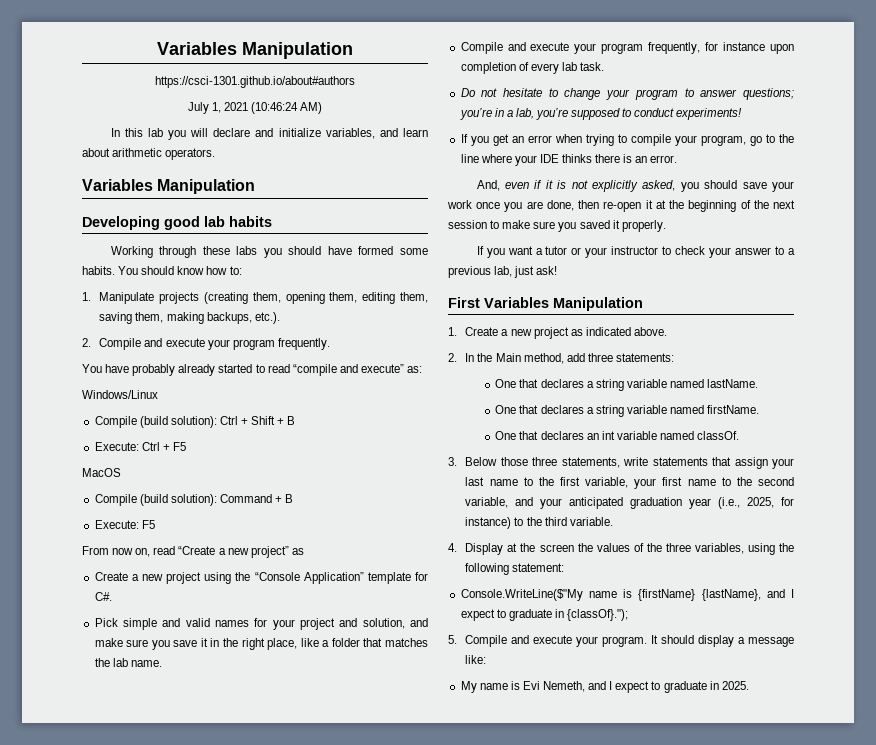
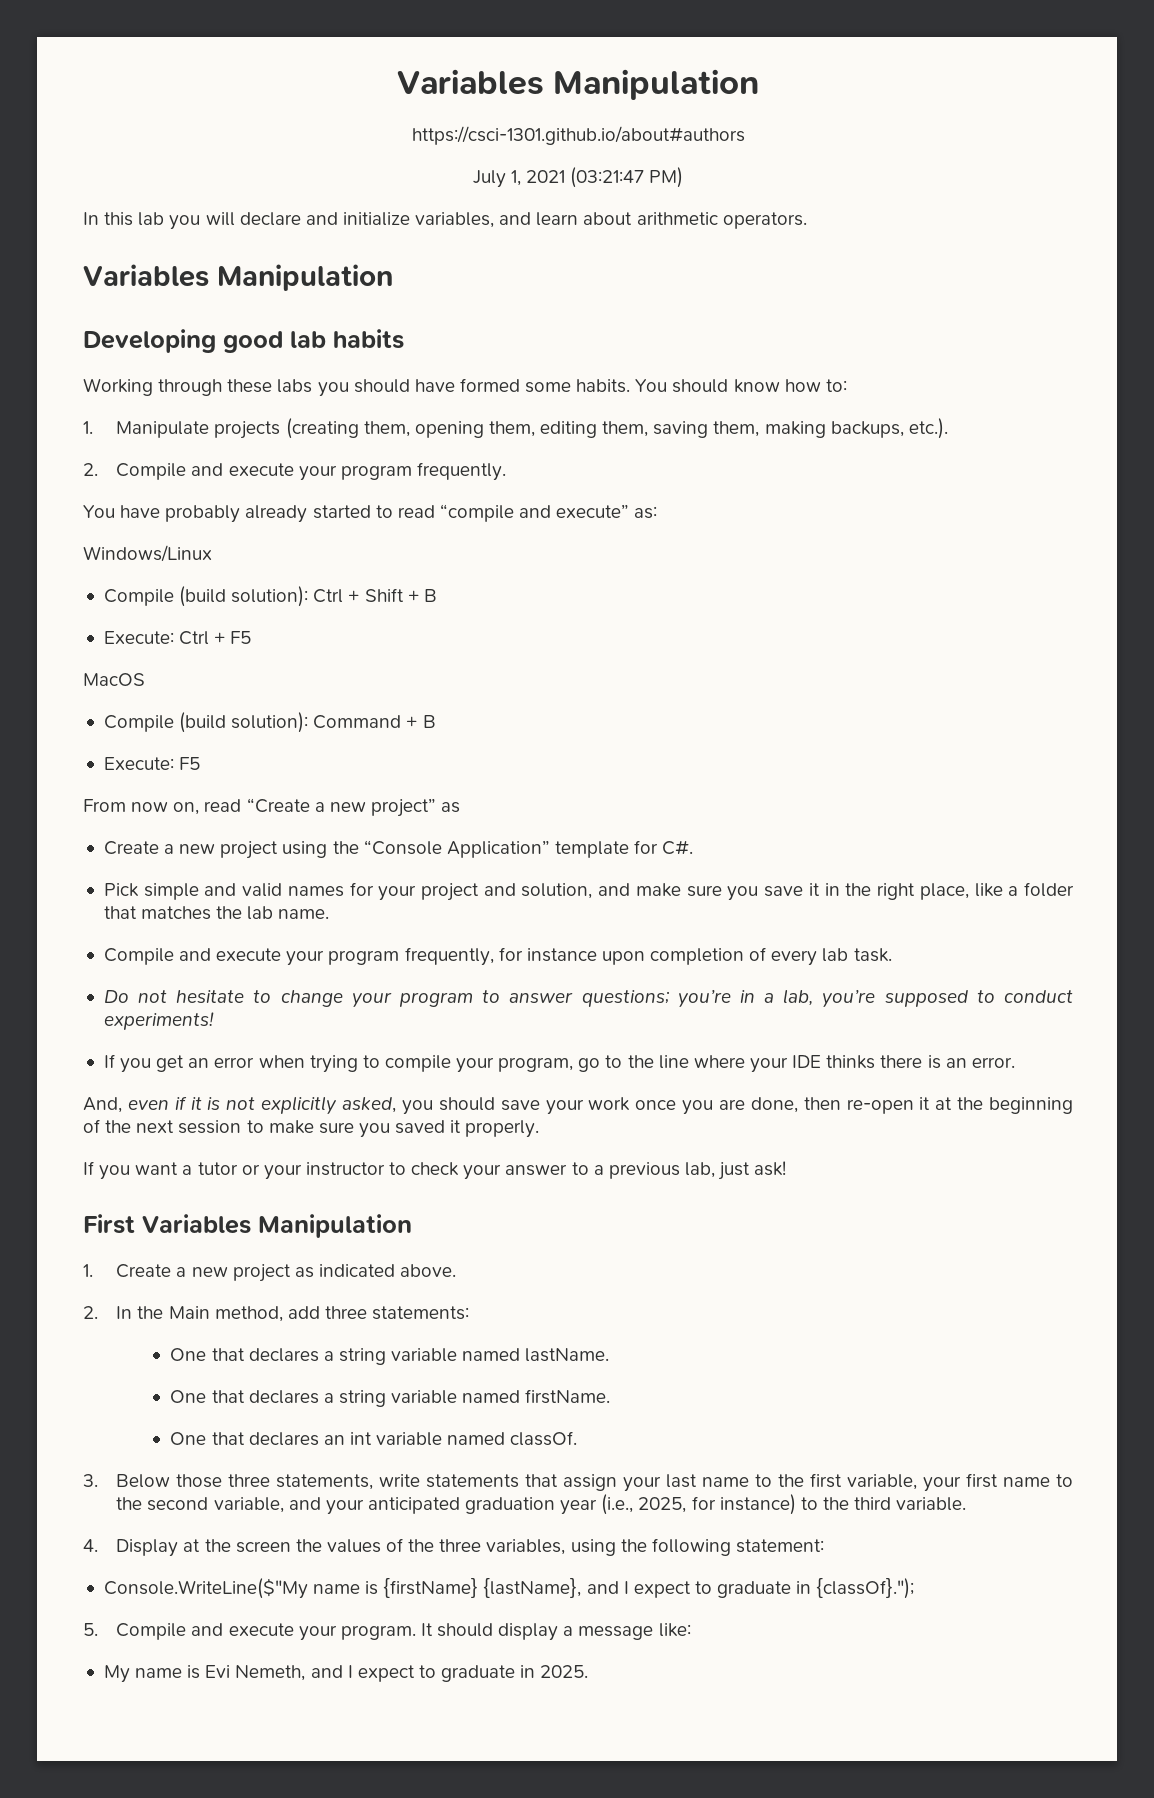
[251,102,323,114] (10:46:24 AM) -> [570,167,684,188] (03:21:47 PM)

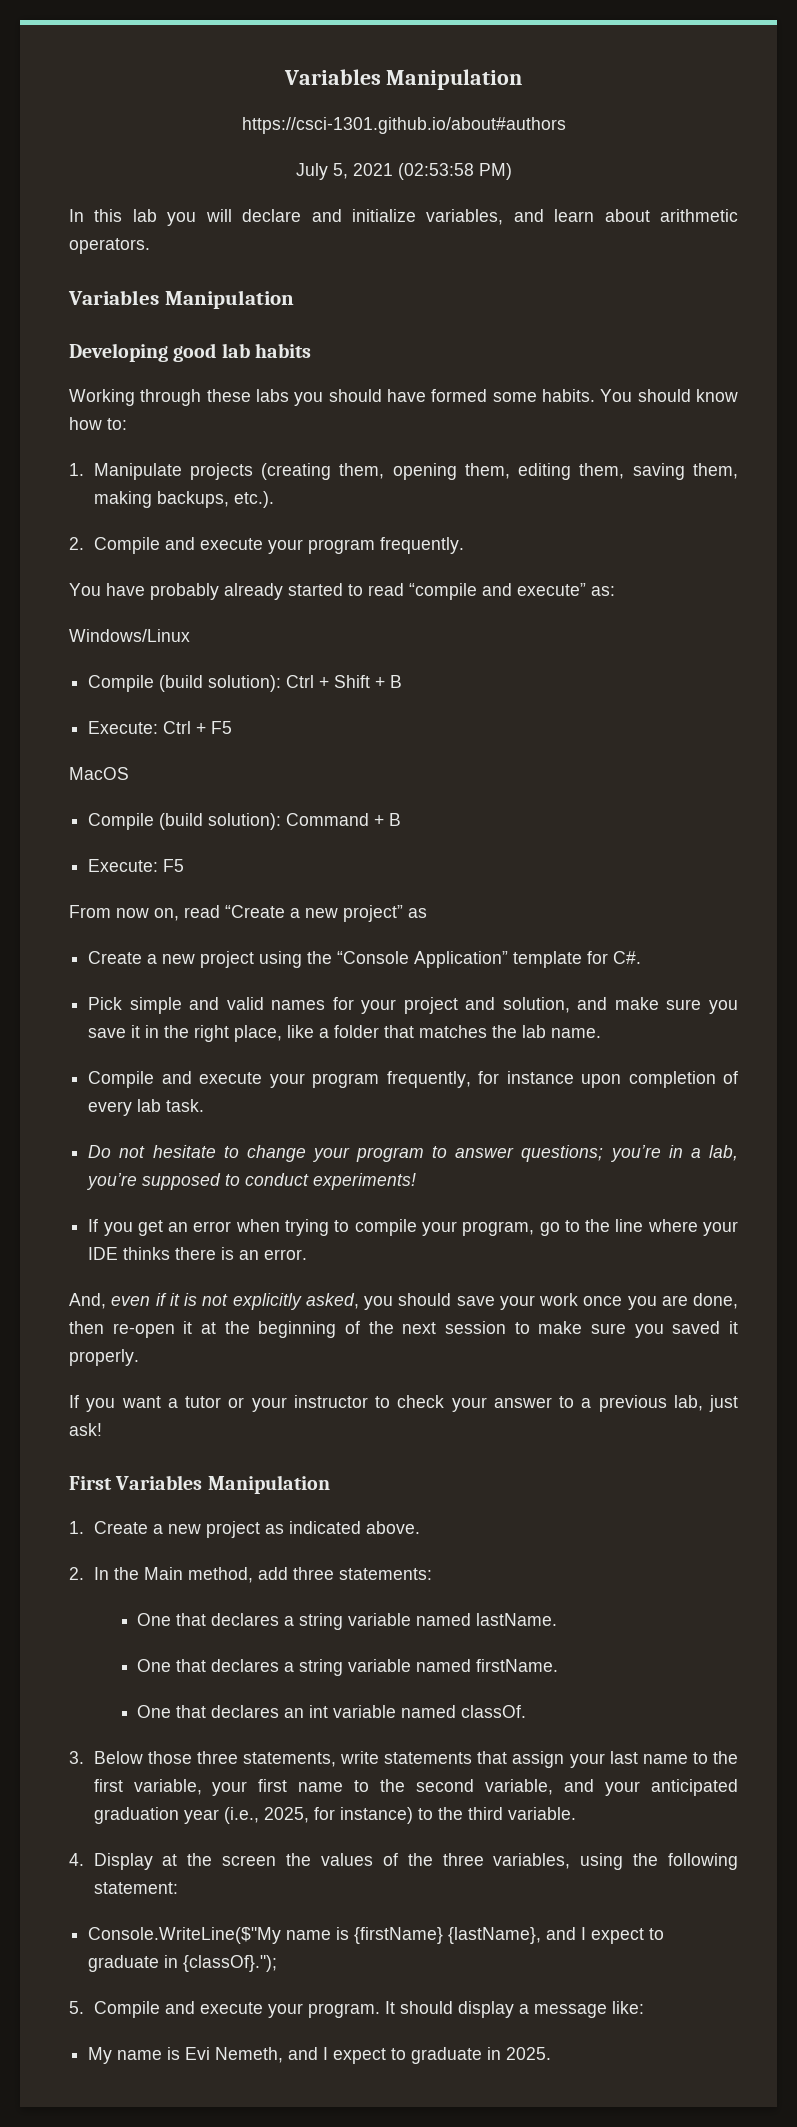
[510,167,645,188] 1, 2021 (03:21:47 -> [332,163,474,180] 5, 2021 (02:53:58

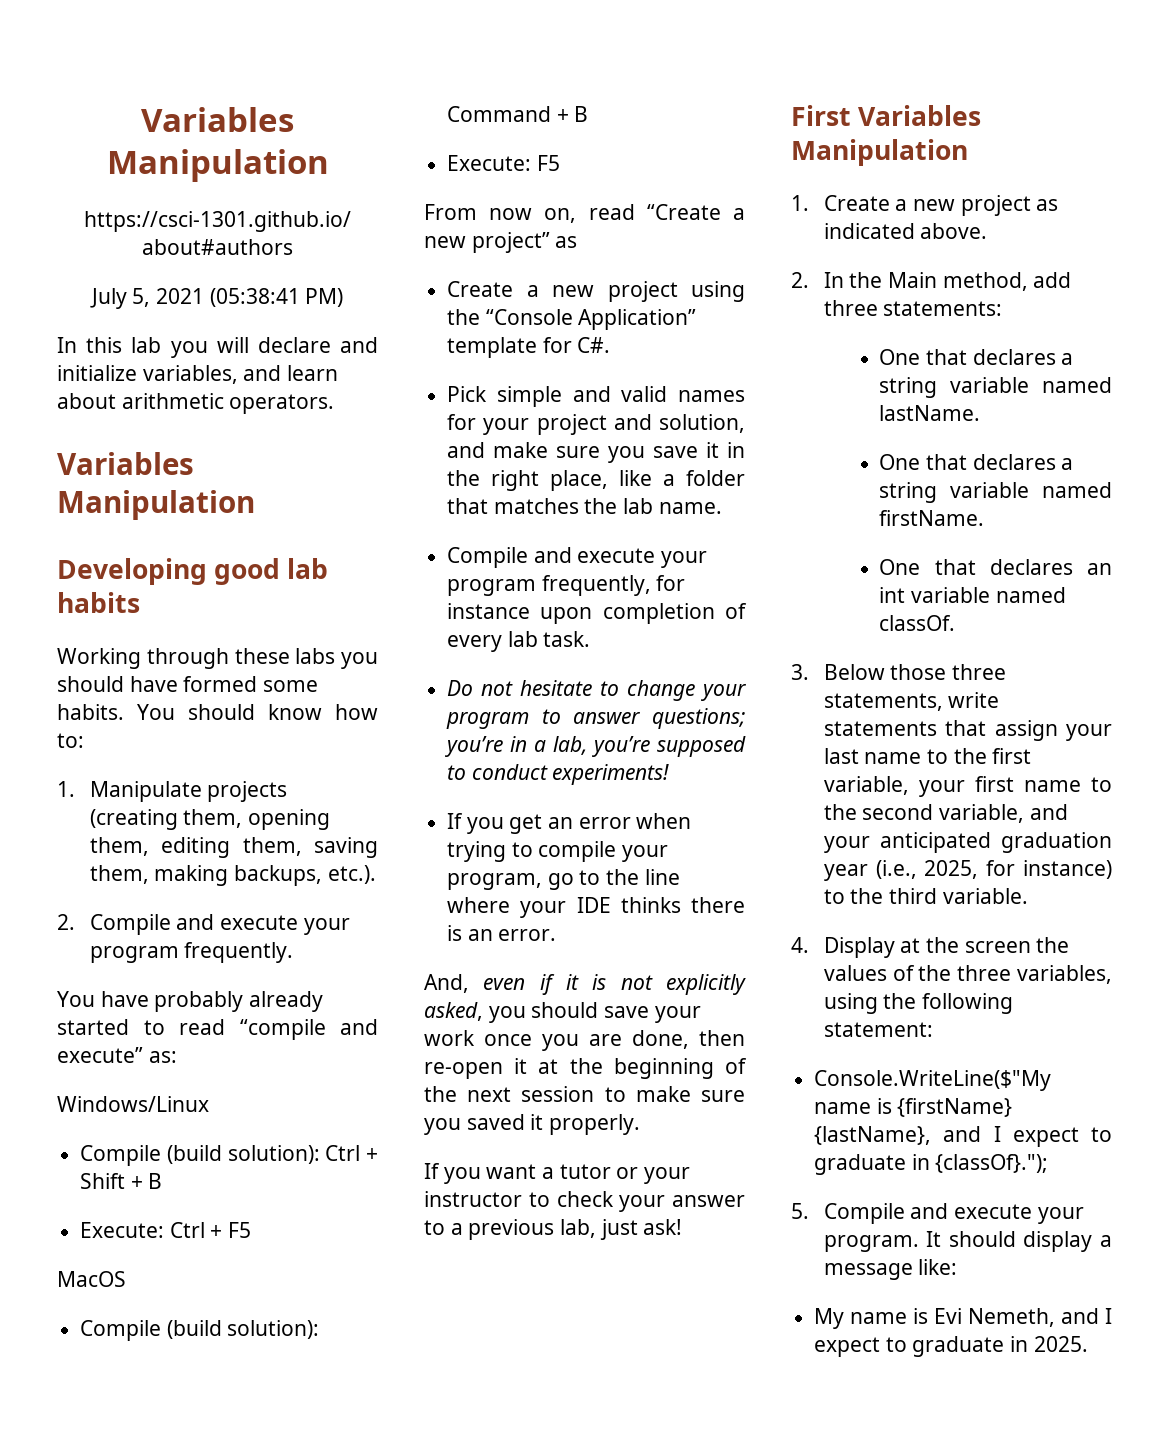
[397,163,474,180] (02:53:58 -> [209,288,300,307] (05:38:41

